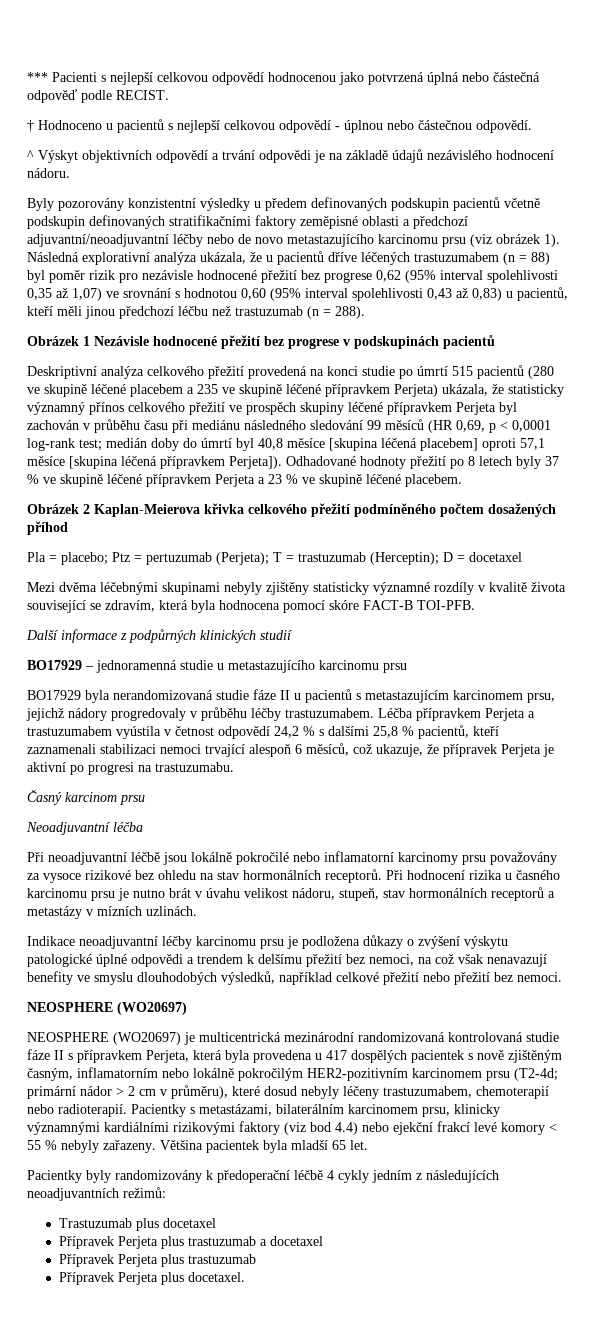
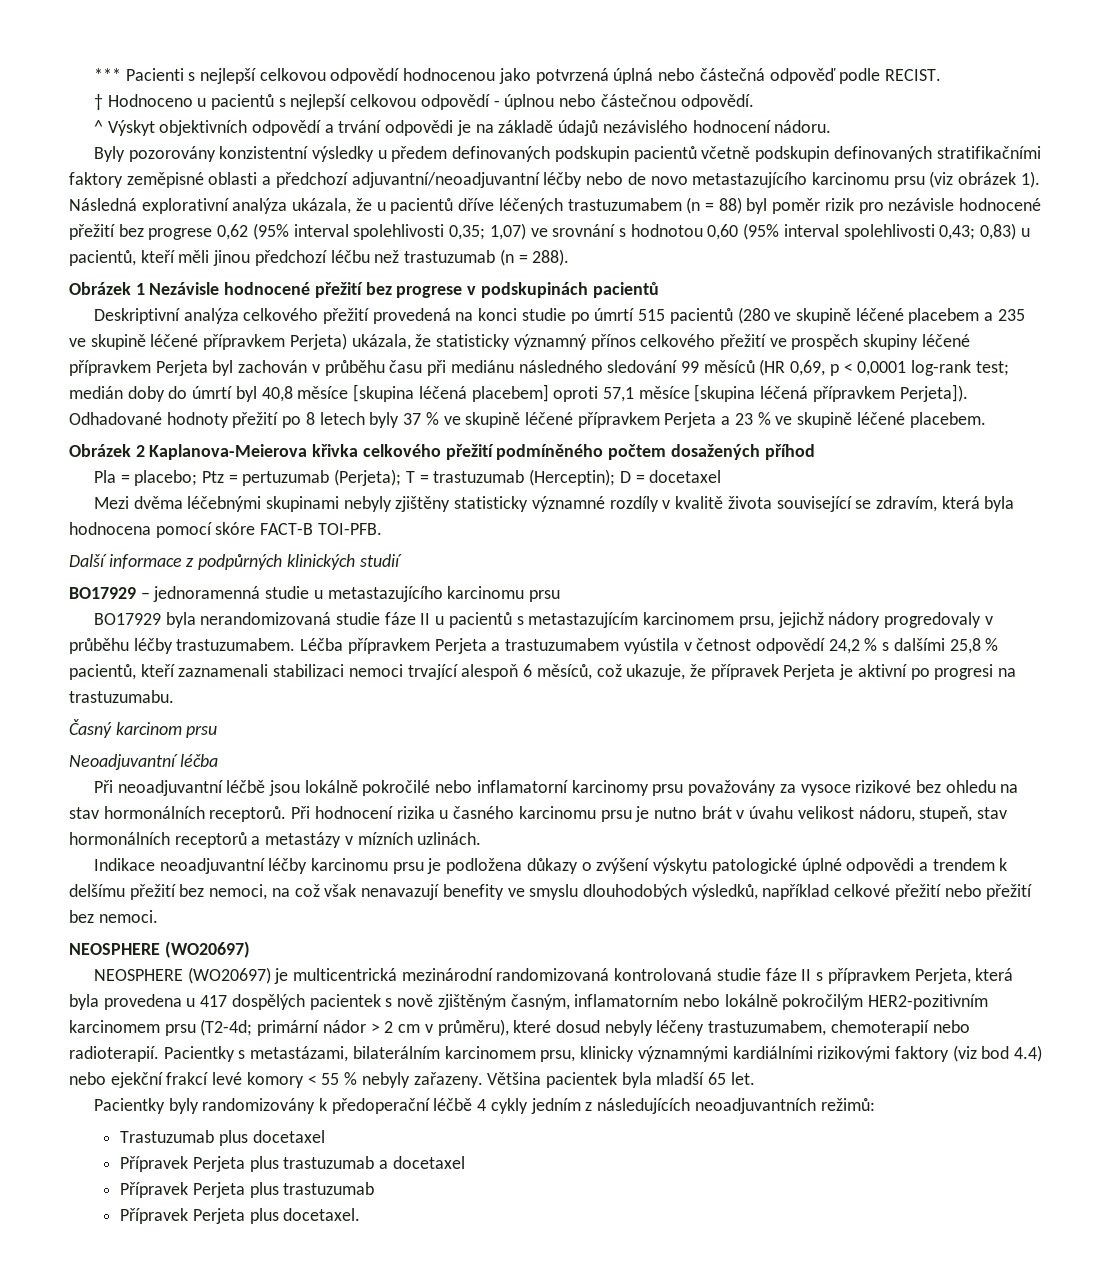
[27,288,68,300] 0,35 až -> [449,225,486,240] 0,35;
[427,288,468,300] 0,43 až -> [939,225,976,240] 0,43;
[94,504,200,517] Kaplan-Meierova -> [149,444,308,460] Kaplanova-Meierova

